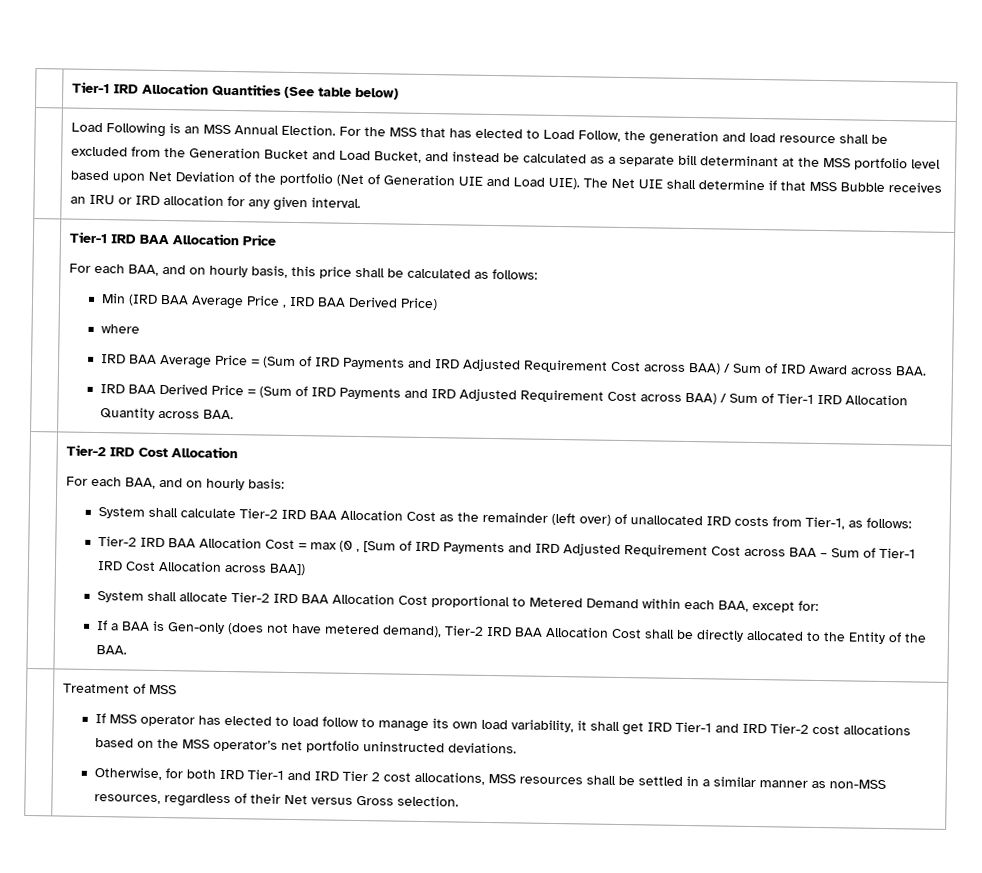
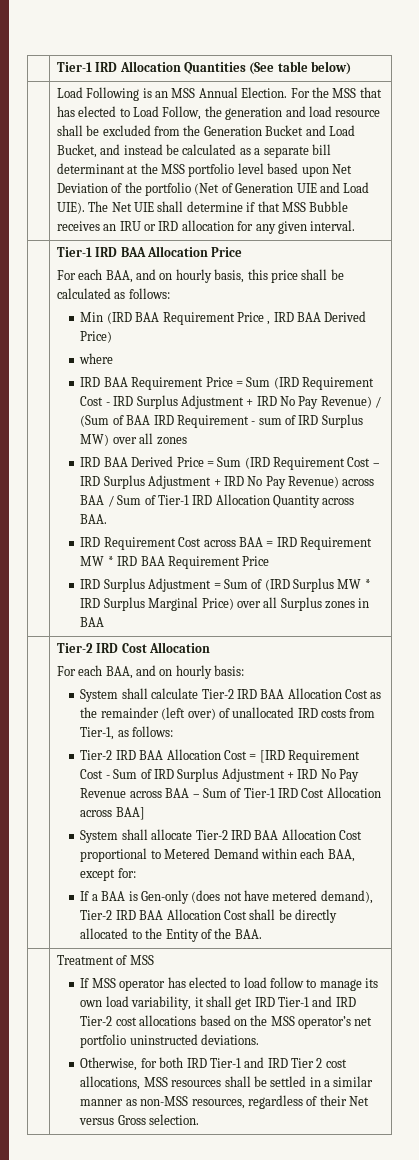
[190,295,244,310] Average -> [162,312,235,325] Requirement
[159,354,927,376] Average Price = (Sum of IRD Payments and IRD Adjusted Requirement Cost across BAA) / Sum of IRD Award across BAA. -> [131,377,375,390] [80,395,382,409] [80,414,363,428] [80,433,187,446] Requirement Price = Sum (IRD Requirement Cost - IRD Surplus Adjustment + IRD No Pay Revenue) / (Sum of BAA IRD Requirement - sum of IRD Surplus MW) over all zones
[258,386,717,405] (Sum of IRD Payments and IRD Adjusted Requirement Cost across BAA) -> [217,457,380,470] [80,475,375,489] [80,495,105,505] Sum (IRD Requirement Cost – IRD Surplus Adjustment + IRD No Pay Revenue) across BAA
(234, 414) none -> [80,537,373,550] [80,556,270,569] [80,578,371,592] [80,597,370,611] [80,617,105,627] // IRD Requirement Cost across BAA = IRD Requirement MW * IRD BAA Requirement Price // IRD Surplus Adjustment = Sum of (IRD Surplus MW * IRD Surplus Marginal Price) over all Surplus zones in BAA
[309,540,741,558] max (0 , [Sum of IRD Payments and IRD Adjusted Requirement Cost -> [259,750,361,763] [80,768,360,782] [80,788,127,798] [IRD Requirement Cost - Sum of IRD Surplus Adjustment + IRD No Pay Revenue
[268,563,306,576] BAA]) -> [115,807,145,820] BAA]

